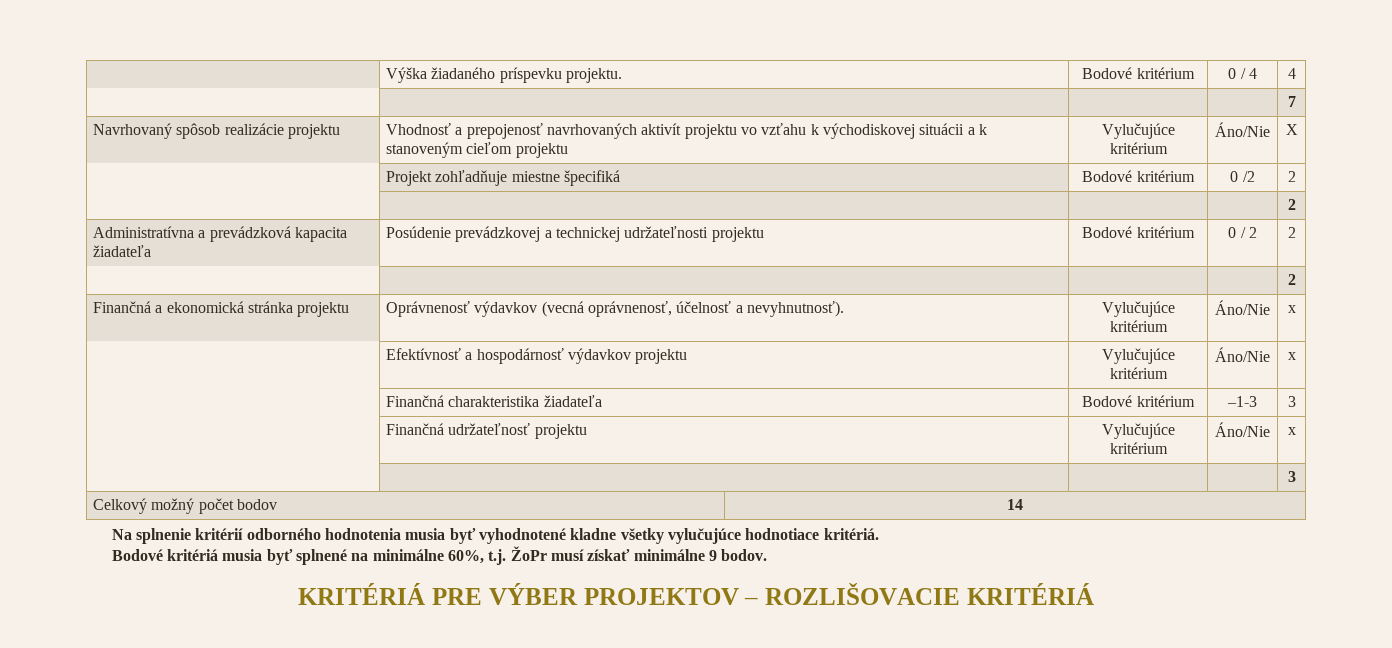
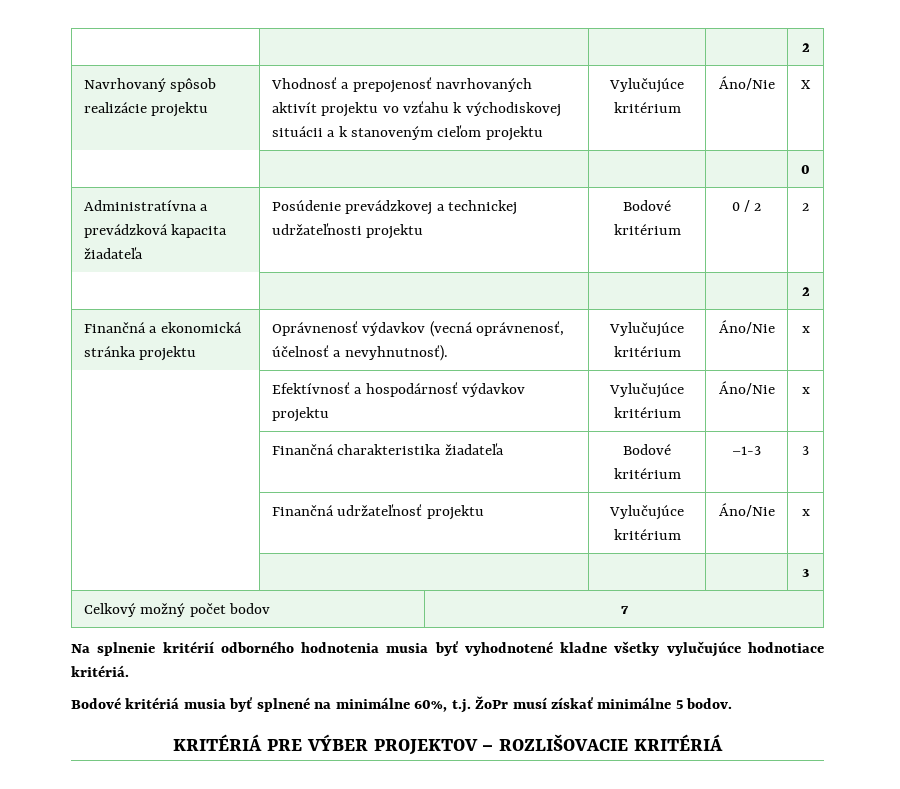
[386,67,623,83] [1082,67,1195,79] [1228,68,1257,79] [1287,68,1296,79] [1287,96,1296,107] | Výška žiadaného príspevku projektu. | Bodové kritérium | 0 / 4 | 4 // | | | | 7 -> [801,43,810,52] | | | | 2
[386,170,621,186] [1082,170,1195,182] [1230,171,1255,182] [1287,171,1296,182] [1287,199,1296,210] Projekt zohľadňuje miestne špecifiká | Bodové kritérium | 0 /2 | 2 // | | | | 2 -> [801,165,810,174] | | | 0
[1007,499,1023,510] 14 -> [620,606,629,614] 7
[708,550,717,561] 9 -> [675,700,683,709] 5

